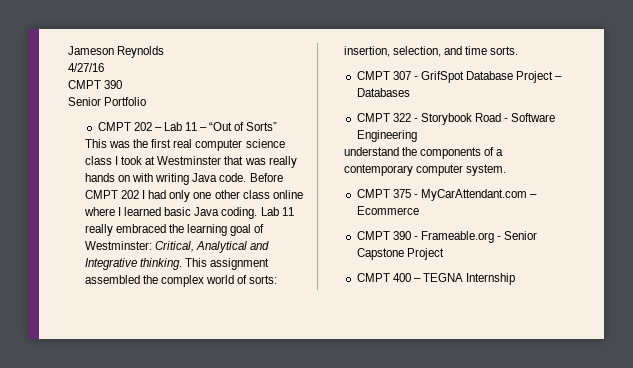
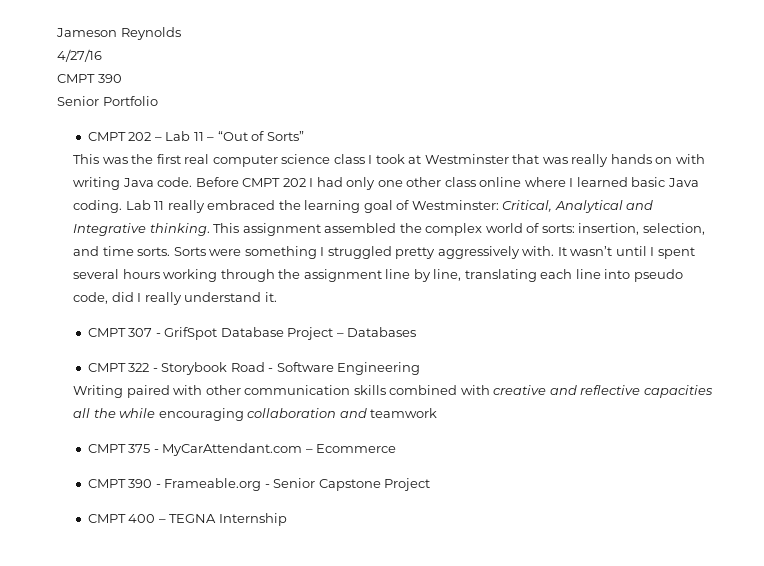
(519, 50) none -> [173,246,695,259] [73,269,683,282] [73,292,277,305] Sorts were something I struggled pretty aggressively with. It wasn’t until I spent several hours working through the assignment line by line, translating each line into pseudo code, did I really understand it.
[343,147,504,159] [343,164,507,176] understand the components of a contemporary computer system. -> [73,385,713,398] [73,408,438,421] Writing paired with other communication skills combined with creative and reflective capacities all the while encouraging collaboration and teamwork

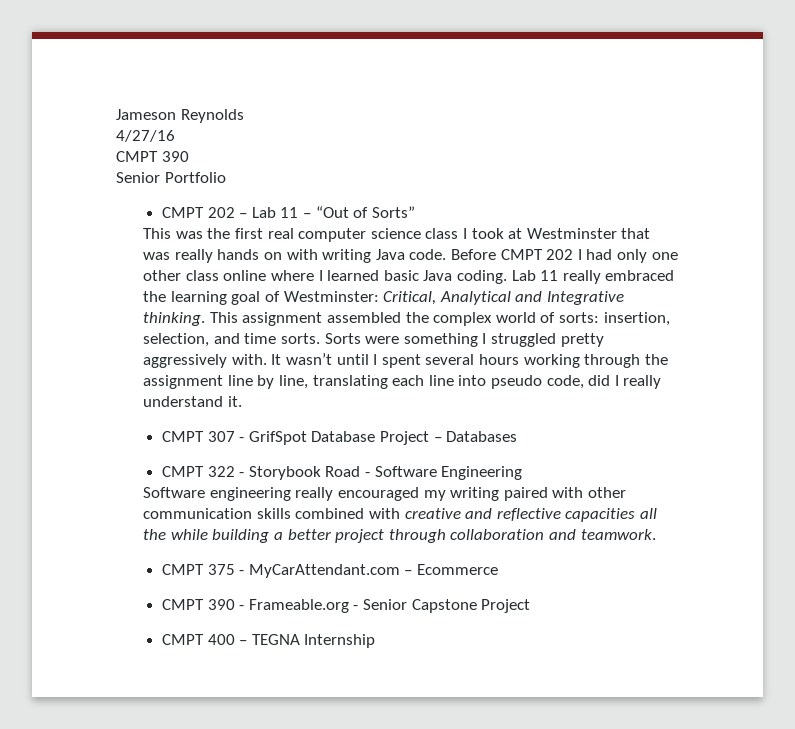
[73,385,124,398] Writing -> [143,487,500,501] Software engineering really encouraged my writing
[158,408,244,421] encouraging -> [212,529,446,543] building a better project through
[370,408,438,418] teamwork -> [580,529,656,540] teamwork.

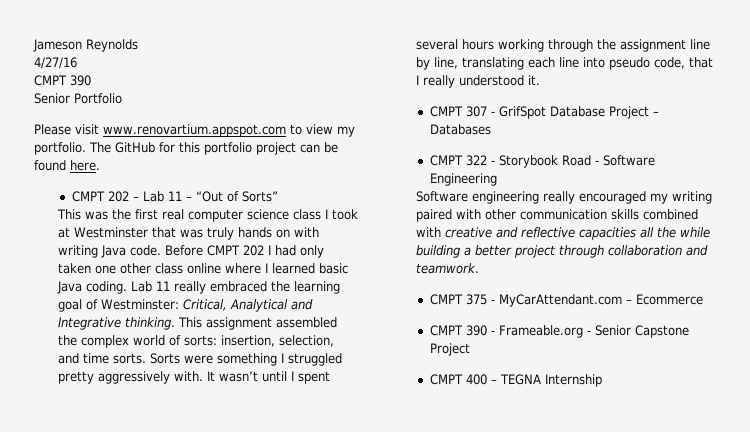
(226, 177) none -> [34,124,355,137] [34,142,338,155] [34,160,100,171] // Please visit www.renovartium.appspot.com to view my portfolio. The GitHub for this portfolio project can be found here.
[174,249,213,263] really -> [206,227,234,240] truly
(647, 256) none -> [57,263,91,274] taken
[588,375,611,386] did -> [688,57,713,68] that
[143,396,224,407] understand -> [458,75,524,86] understood

